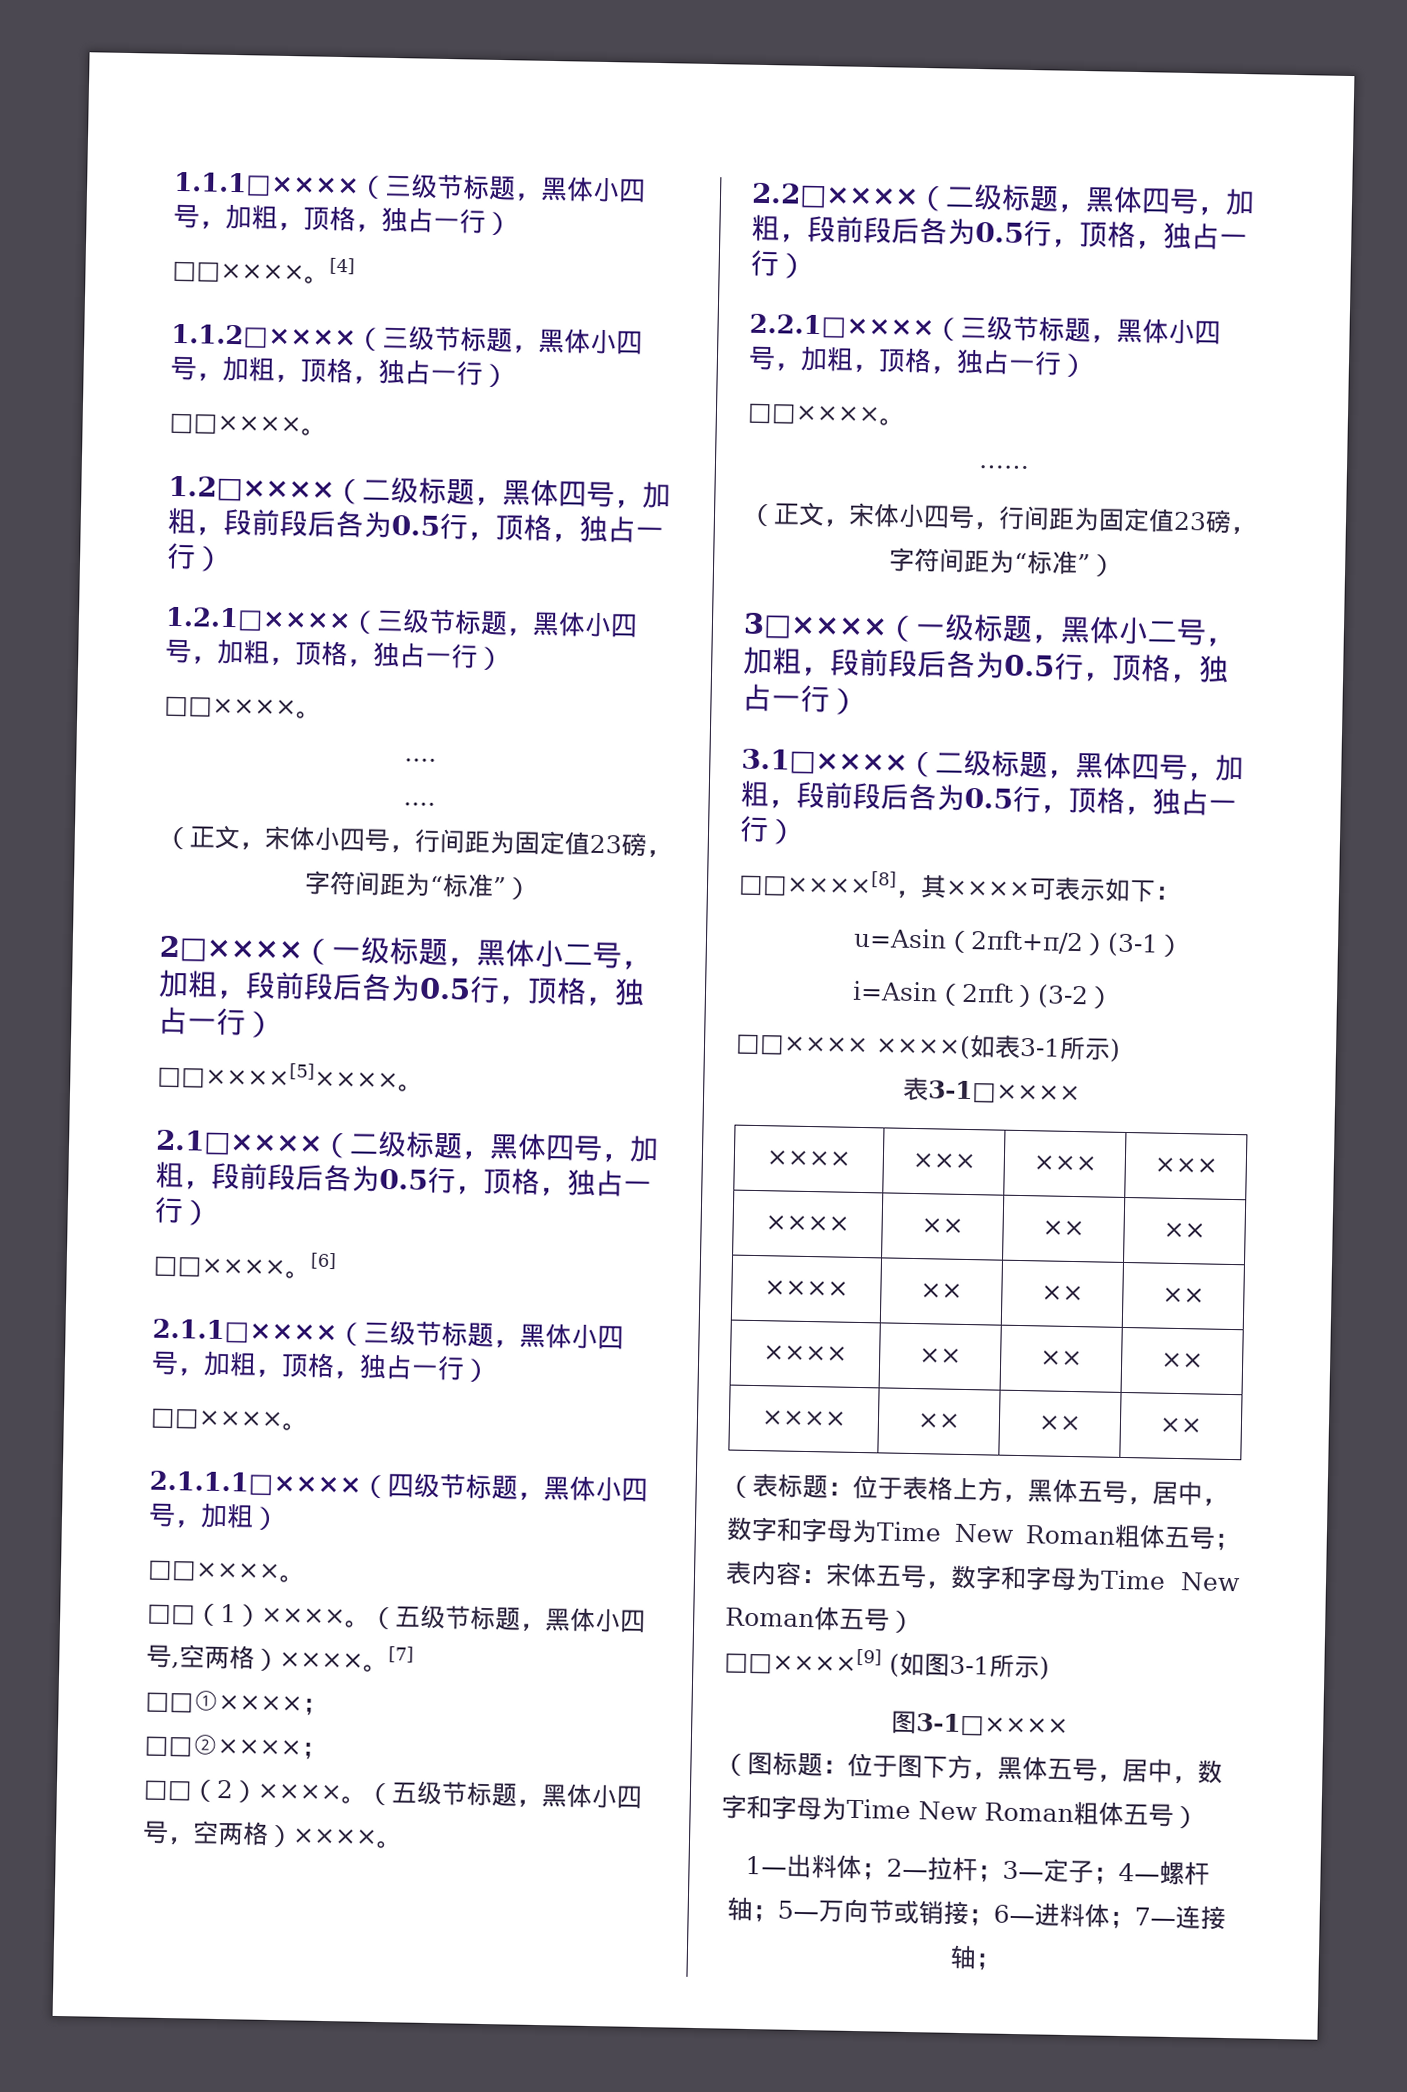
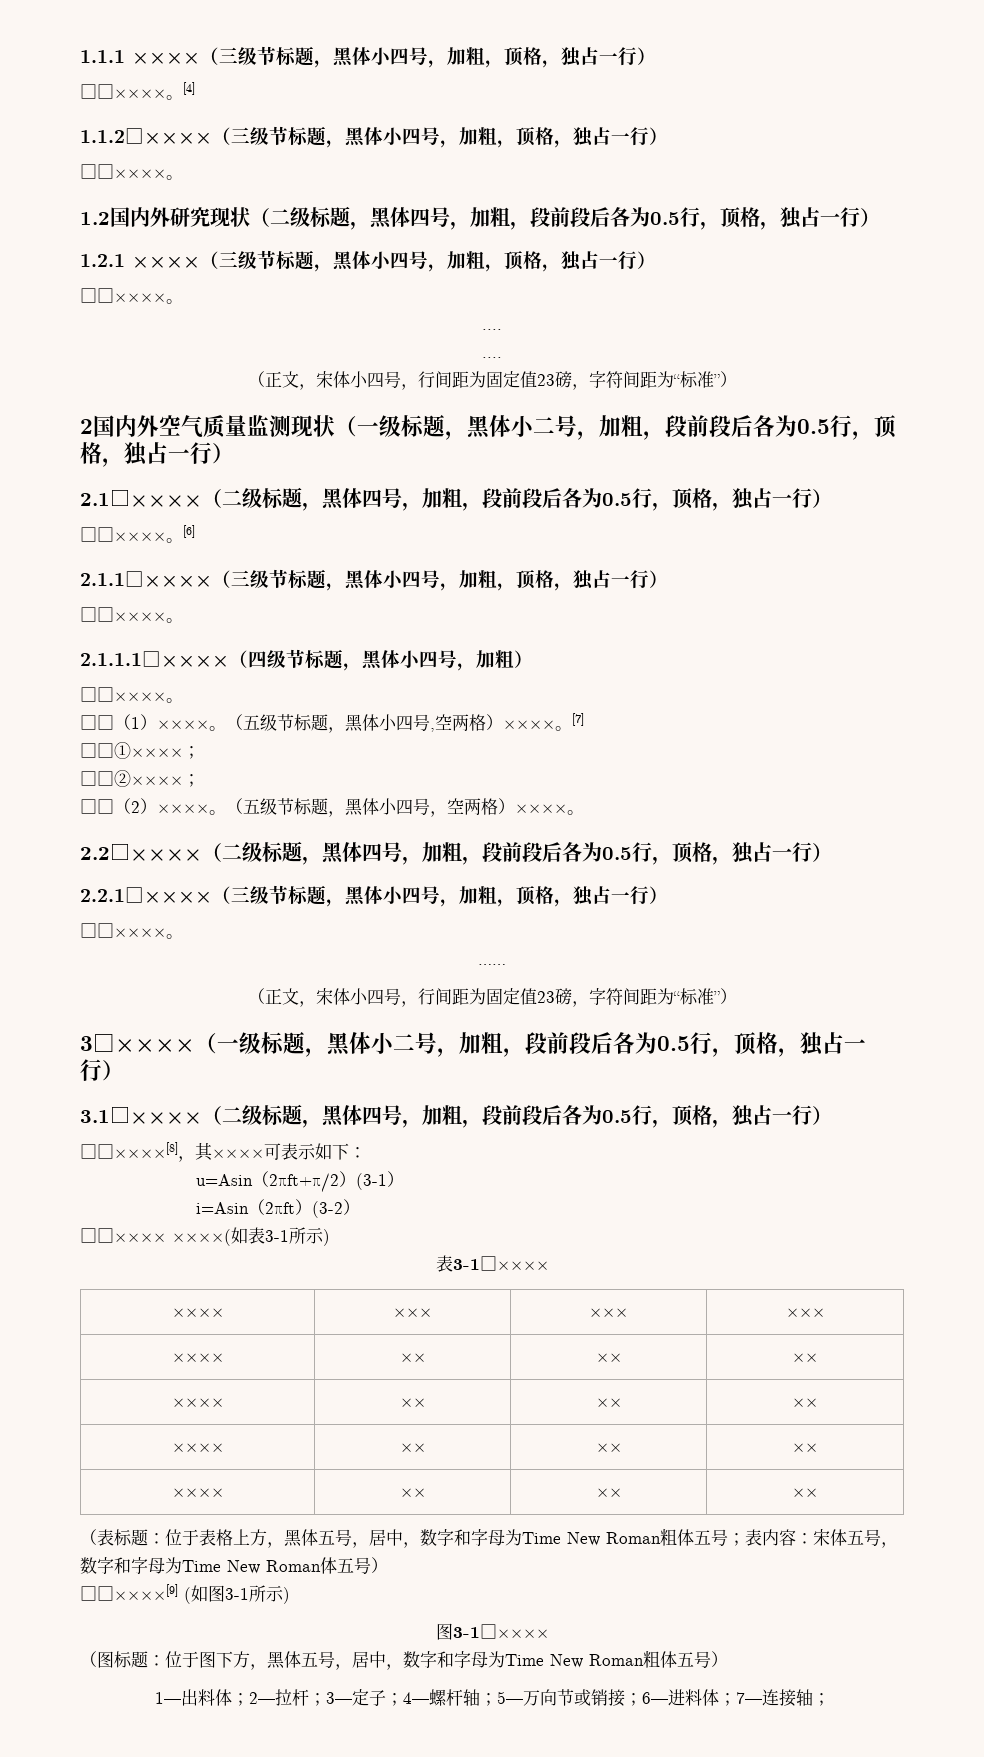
[173,171,360,199] 1.1.1□×××× -> [80,50,200,64] 1.1.1 ××××
[168,475,335,503] 1.2□×××× -> [80,207,251,227] 1.2国内外研究现状
[165,606,352,634] 1.2.1□×××× -> [80,254,200,268] 1.2.1 ××××
[159,935,303,964] 2□×××× -> [80,415,335,438] 2国内外空气质量监测现状
[157,1060,424,1093] // □□××××[5]××××。 -> (234, 453) none

